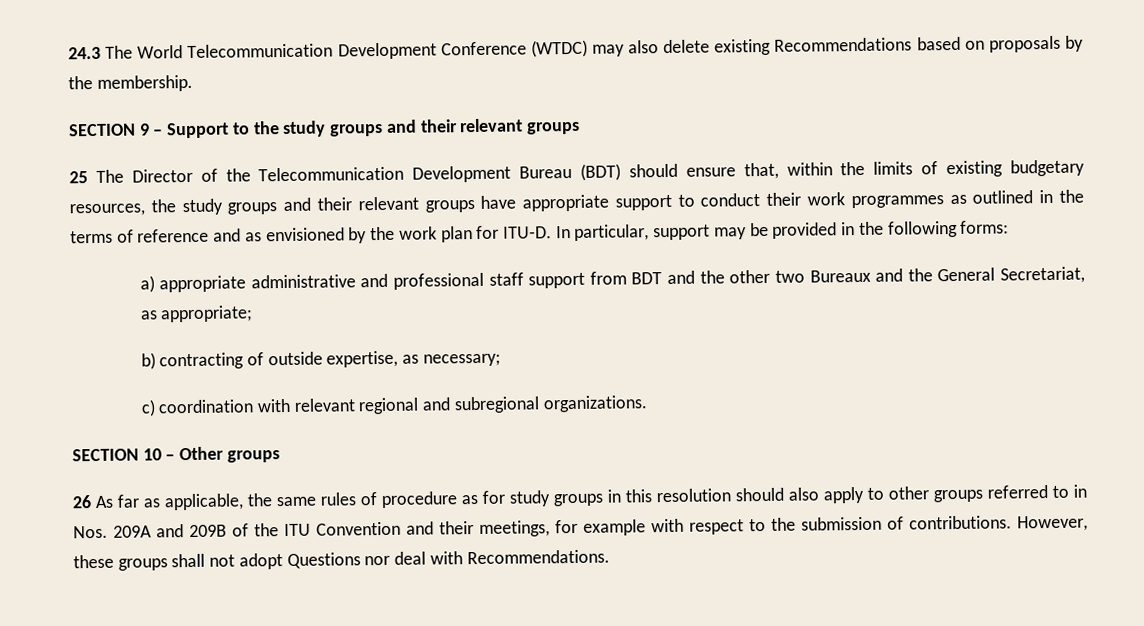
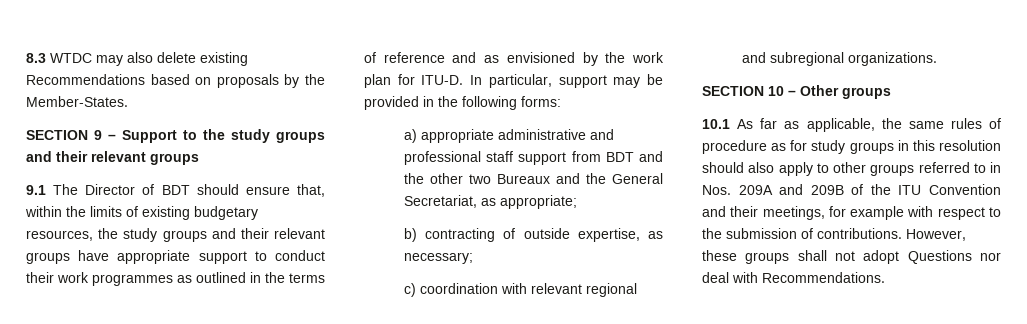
[68,39,588,60] 24.3 The World Telecommunication Development Conference (WTDC) -> [26,53,92,63] 8.3 WTDC
[96,74,193,92] membership. -> [26,96,128,107] Member-States.
[69,171,88,184] 25 -> [26,185,46,195] 9.1
[225,163,622,183] the Telecommunication Development Bureau (BDT) -> [161,185,190,195] BDT
[72,495,92,509] 26 -> [702,119,730,129] 10.1

